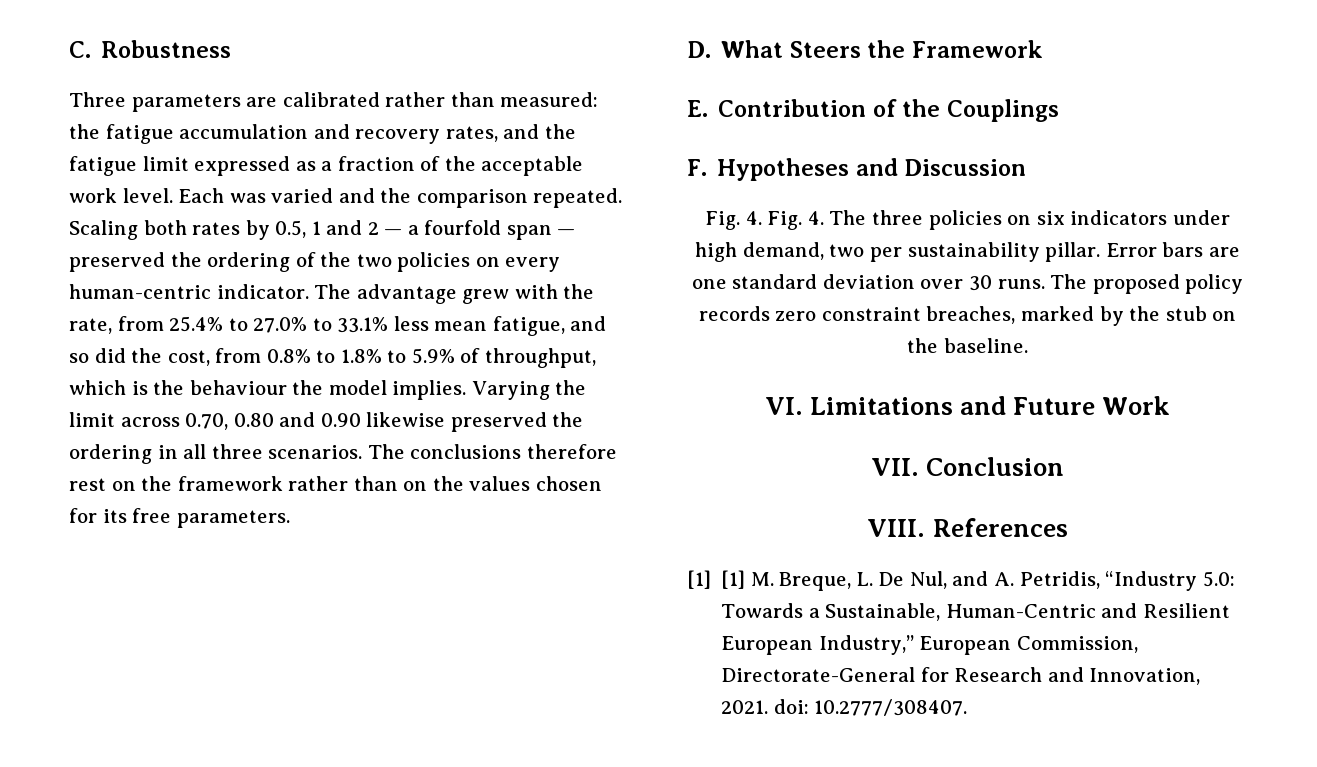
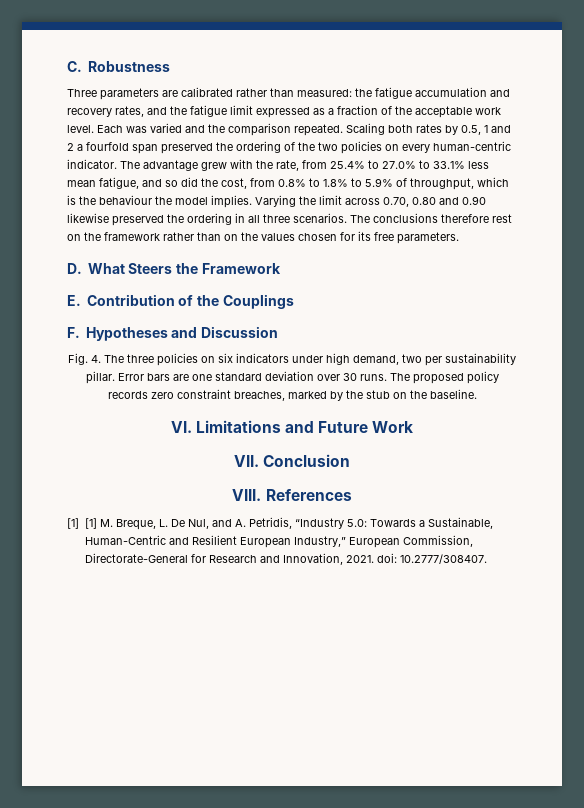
[384,229,403,235] — -> (74, 147) none
[557,229,576,235] — -> (158, 149) none
[767,211,824,230] Fig. 4. -> (101, 359) none

